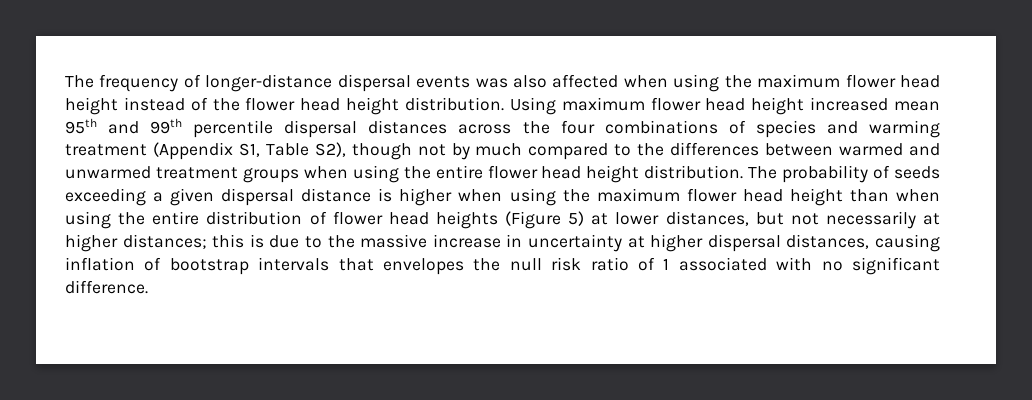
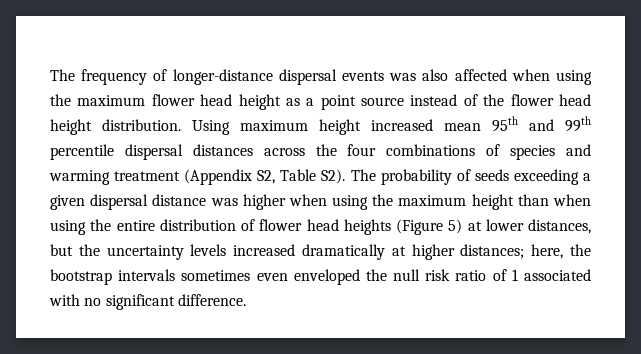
(118, 106) none -> [285,95,405,110] as a point source
[650,97,746,111] flower head -> (308, 125) none
[238,142,940,160] [65,165,744,183] S1, Table S2), though not by much compared to the differences between warmed and unwarmed treatment groups when using the entire flower head height distribution. -> [257,169,346,184] S2, Table S2).
[378,188,393,202] is -> [210,198,238,206] was
[686,188,783,202] flower head -> (467, 200) none
[790,211,940,229] [65,234,941,252] [65,257,464,275] not necessarily at higher distances; this is due to the massive increase in uncertainty at higher dispersal distances, causing inflation of bootstrap intervals that envelopes -> [78,244,591,260] [50,269,360,285] the uncertainty levels increased dramatically at higher distances; here, the bootstrap intervals sometimes even enveloped

